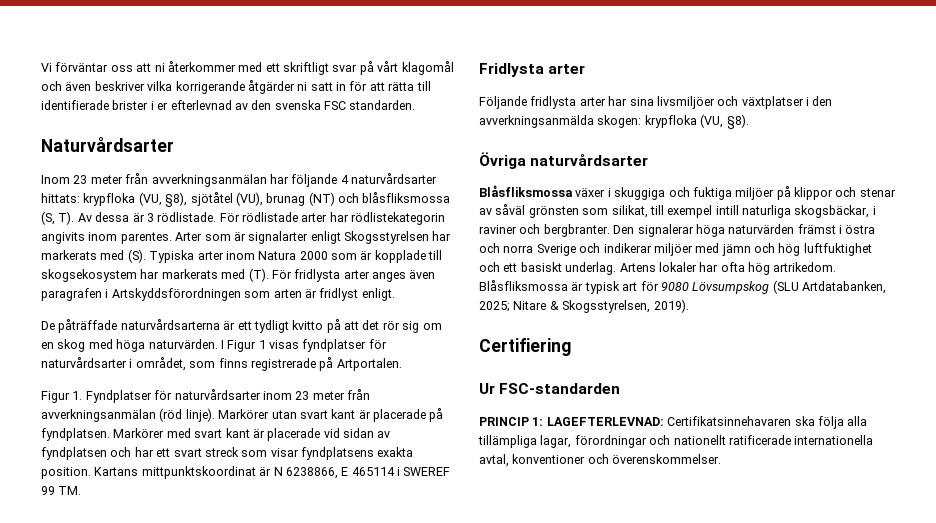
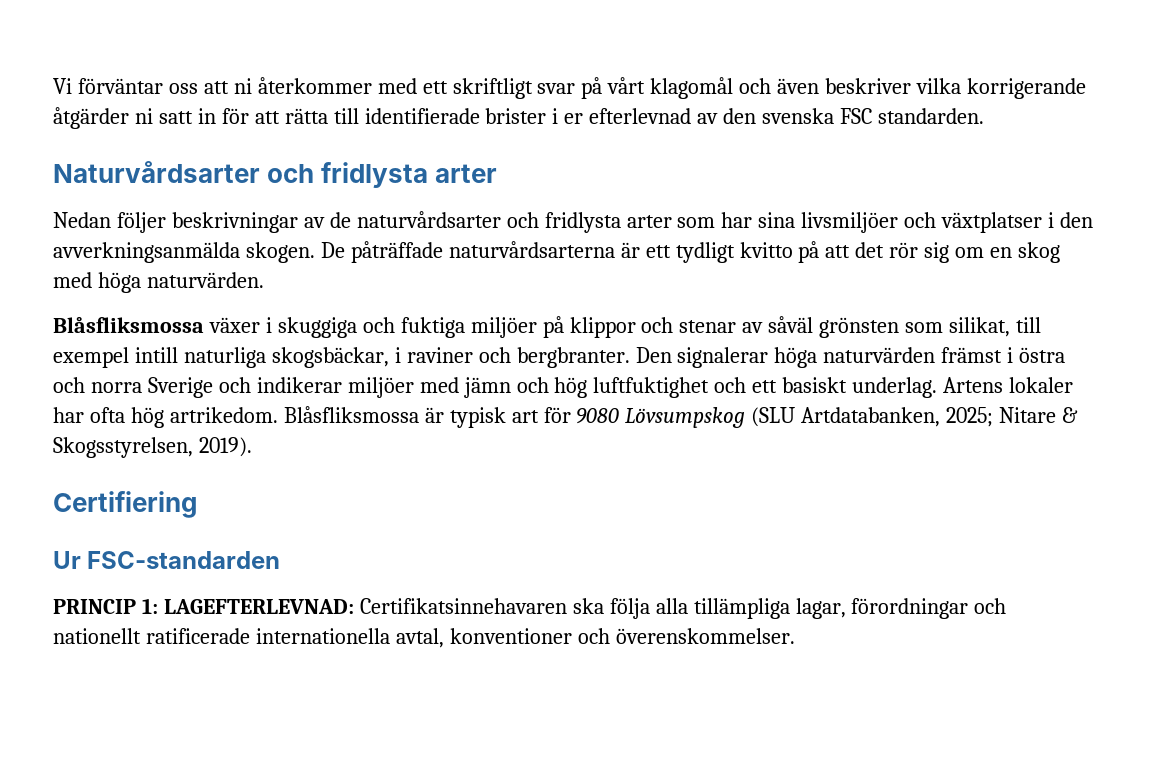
[41,173,437,187] [41,192,451,207] [41,211,446,225] [41,231,452,244] [41,249,443,263] [41,268,436,282] [41,288,395,301] // Inom 23 meter från avverkningsanmälan har följande 4 naturvårdsarter hittats: krypfloka (VU, §8), sjötåtel (VU), brunag (NT) och blåsfliksmossa (S, T). Av dessa är 3 rödlistade. För rödlistade arter har rödlistekategorin angivits inom parentes. Arter som är signalarter enligt Skogsstyrelsen har markerats med (S). Typiska arter inom Natura 2000 som är kopplade till skogsekosystem har markerats med (T). För fridlysta arter anges även paragrafen i Artskyddsförordningen som arten är fridlyst enligt. // -> [267,162,498,188] [53,211,1094,233] [53,242,315,263] och fridlysta arter // Nedan följer beskrivningar av de naturvårdsarter och fridlysta arter som har sina livsmiljöer och växtplatser i den avverkningsanmälda skogen.
[220,339,387,352] [41,357,402,371] [41,389,370,403] [41,408,444,422] [41,428,391,441] [41,447,414,460] [41,466,451,479] [41,486,82,495] [479,63,586,77] [479,96,833,109] [479,114,749,129] [479,152,649,169] I Figur 1 visas fyndplatser för naturvårdsarter i området, som finns registrerade på Artportalen. // Figur 1. Fyndplatser för naturvårdsarter inom 23 meter från avverkningsanmälan (röd linje). Markörer utan svart kant är placerade på fyndplatsen. Markörer med svart kant är placerade vid sidan av fyndplatsen och har ett svart streck som visar fyndplatsens exakta position. Kartans mittpunktskoordinat är N 6238866, E 465114 i SWEREF 99 TM. // Fridlysta arter // Följande fridlysta arter har sina livsmiljöer och växtplatser i den avverkningsanmälda skogen: krypfloka (VU, §8). // Övriga naturvårdsarter -> (264, 280) none

